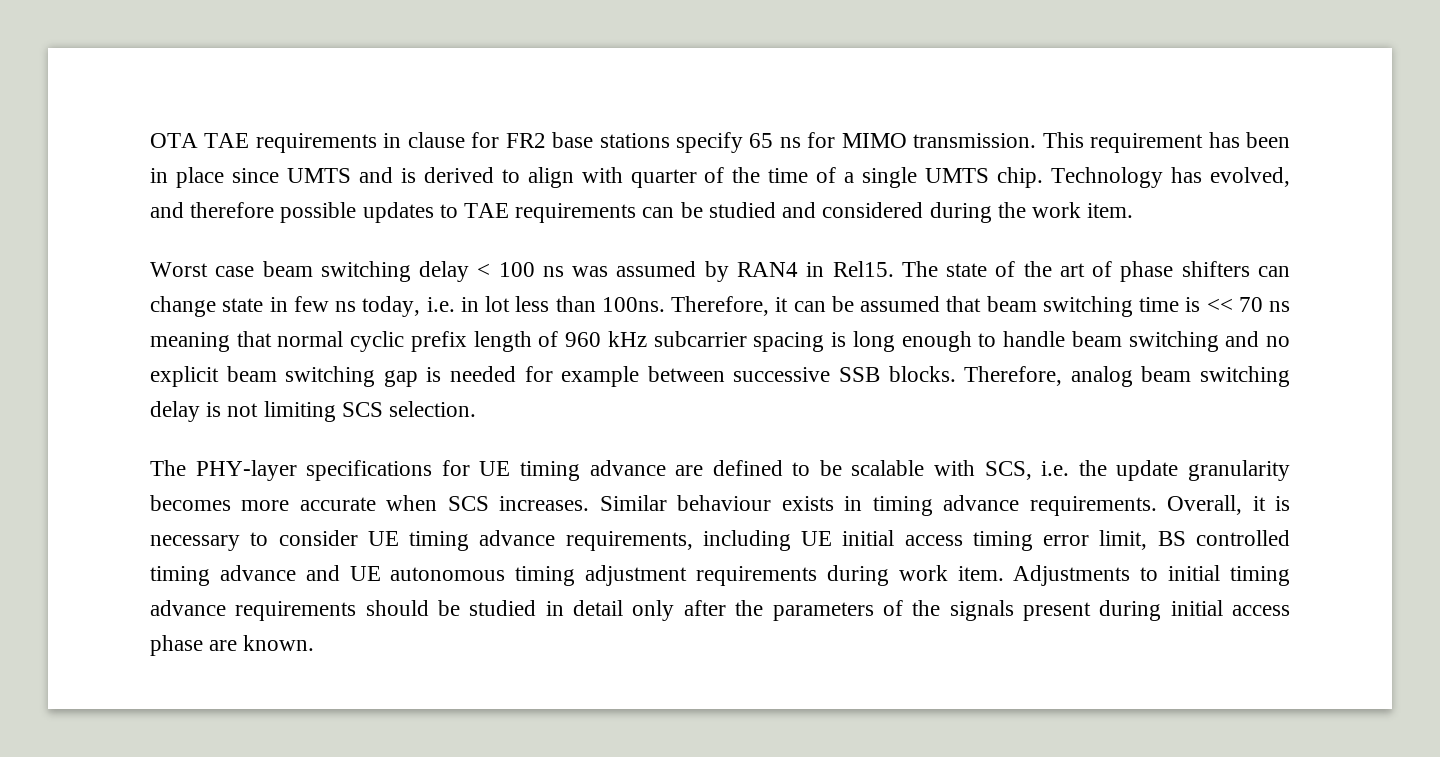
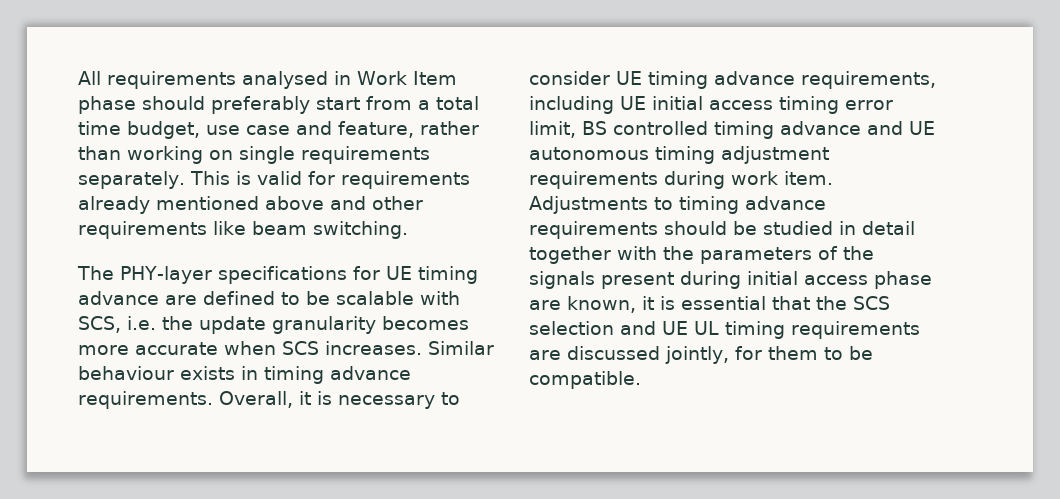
[150,132,1290,153] [150,167,1291,188] [150,202,1134,223] [150,261,1290,282] [150,296,1290,317] [150,331,1290,352] [150,366,1290,387] [150,401,477,422] OTA TAE requirements in clause for FR2 base stations specify 65 ns for MIMO transmission. This requirement has been in place since UMTS and is derived to align with quarter of the time of a single UMTS chip. Technology has evolved, and therefore possible updates to TAE requirements can be studied and considered during the work item. // Worst case beam switching delay < 100 ns was assumed by RAN4 in Rel15. The state of the art of phase shifters can change state in few ns today, i.e. in lot less than 100ns. Therefore, it can be assumed that beam switching time is << 70 ns meaning that normal cyclic prefix length of 960 kHz subcarrier spacing is long enough to handle beam switching and no explicit beam switching gap is needed for example between successive SSB blocks. Therefore, analog beam switching delay is not limiting SCS selection. -> [78,71,457,89] [78,96,479,114] [78,121,479,139] [78,146,430,164] [78,171,470,189] [78,196,423,214] [78,221,408,239] All requirements analysed in Work Item phase should preferably start from a total time budget, use case and feature, rather than working on single requirements separately. This is valid for requirements already mentioned above and other requirements like beam switching.
[1168,565,1221,581] initial -> (673, 203) none
[632,600,726,621] only after -> [529,246,657,264] together with
[243,635,315,651] known. -> [567,296,890,313] [529,321,920,339] [529,346,873,364] [529,371,641,389] known, it is essential that the SCS selection and UE UL timing requirements are discussed jointly, for them to be compatible.

